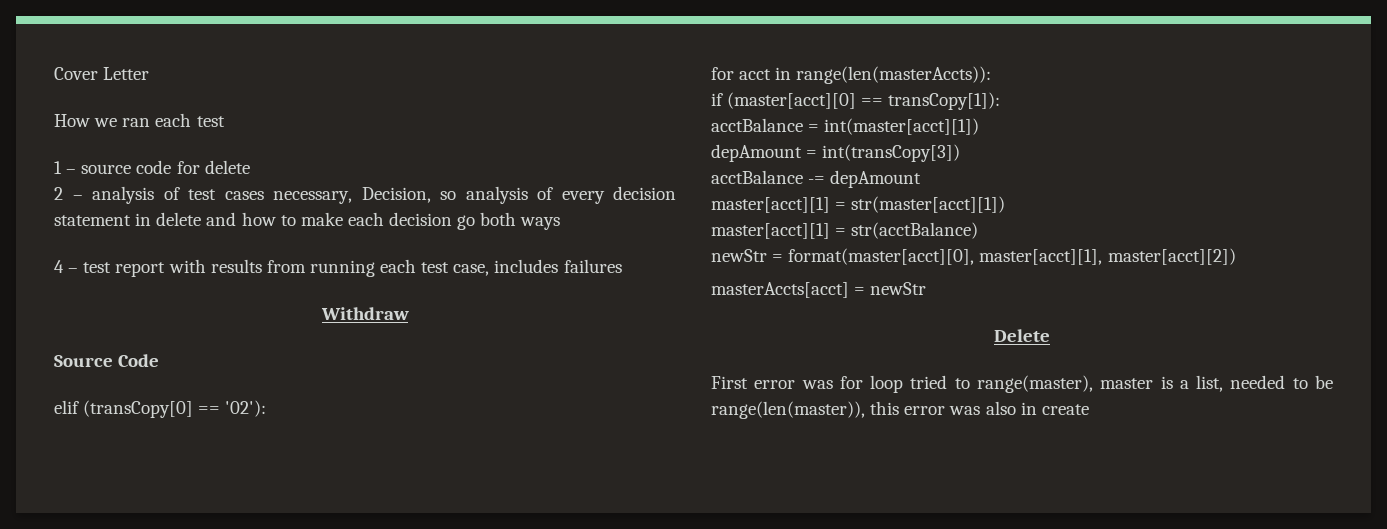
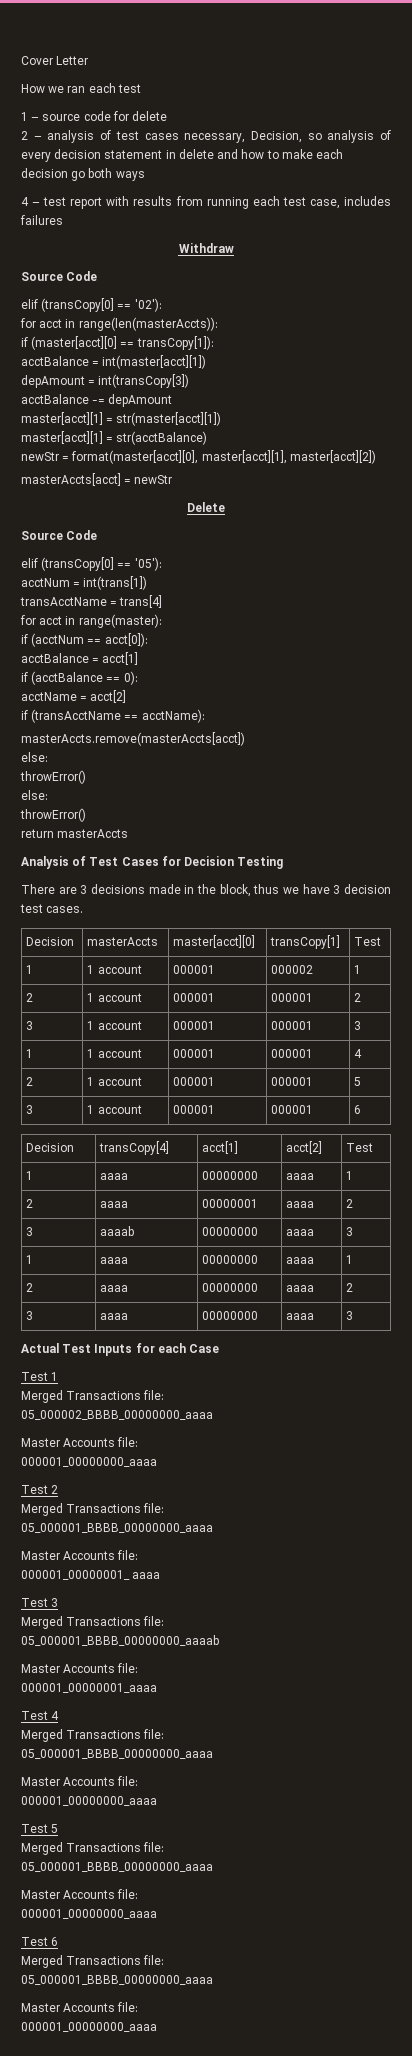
[711,375,1333,393] [711,401,1089,419] First error was for loop tried to range(master), master is a list, needed to be range(len(master)), this error was also in create -> [21,530,98,540] [21,557,162,571] [21,576,148,590] [20,595,163,608] [20,614,162,628] [21,633,148,647] [21,652,139,665] [21,671,138,685] [21,690,127,703] [21,709,205,723] [21,732,245,746] [21,752,48,762] [20,770,86,784] [21,790,48,800] [20,808,86,822] [21,829,129,838] [21,856,284,869] [21,884,392,897] [20,904,84,913] [26,937,75,946] [87,937,159,946] [173,935,256,948] [270,935,341,949] [354,937,382,946] [26,965,34,974] [87,965,142,974] [173,965,216,974] [271,965,314,974] [354,965,362,974] [26,993,34,1002] [87,993,142,1002] [173,993,216,1002] [271,993,314,1002] [354,993,362,1002] [26,1021,34,1030] [87,1021,142,1030] [173,1021,216,1030] [271,1021,314,1030] [354,1021,362,1030] [26,1049,34,1058] [87,1049,142,1058] [173,1049,216,1058] [271,1049,314,1058] [354,1049,363,1058] [26,1077,34,1086] [87,1077,142,1086] [173,1077,216,1086] [271,1077,314,1086] [354,1077,362,1086] [26,1105,34,1114] [87,1105,142,1114] [173,1105,216,1114] [271,1105,314,1114] [354,1105,362,1114] [26,1143,75,1152] [99,1141,170,1155] [202,1141,239,1154] [286,1141,323,1154] [346,1143,374,1152] [26,1171,34,1180] [100,1173,129,1180] [202,1171,259,1180] [286,1173,315,1180] [346,1171,354,1180] [26,1199,34,1208] [100,1201,129,1208] [202,1199,259,1208] [286,1201,315,1208] [346,1199,354,1208] [26,1227,34,1236] [100,1226,135,1236] [202,1227,259,1236] [286,1229,315,1236] [346,1227,354,1236] [26,1255,34,1264] [100,1257,129,1264] [202,1255,259,1264] [286,1257,315,1264] [346,1255,354,1264] [26,1283,34,1292] [100,1285,129,1292] [202,1283,259,1292] [286,1285,315,1292] [346,1283,354,1292] [26,1311,34,1320] [100,1313,129,1320] [202,1311,259,1320] [286,1313,315,1320] [346,1311,354,1320] [21,1343,220,1356] [21,1372,59,1381] [21,1390,165,1403] [21,1410,213,1420] [21,1437,139,1447] [21,1457,157,1467] [21,1485,59,1494] [21,1503,165,1516] [21,1523,213,1533] [21,1550,139,1560] [21,1570,161,1580] [21,1598,59,1607] [21,1616,165,1629] [21,1635,219,1646] [21,1663,139,1673] [21,1683,157,1693] [21,1711,60,1720] [21,1729,165,1742] [21,1749,213,1759] [21,1776,139,1786] [21,1796,157,1806] [21,1824,59,1833] [21,1842,165,1855] [21,1862,213,1872] [21,1889,139,1899] [21,1909,157,1919] [21,1937,59,1946] [21,1955,165,1968] [21,1975,213,1985] [21,2002,139,2012] [21,2022,157,2032] Source Code // elif (transCopy[0] == '05'): // acctNum = int(trans[1]) // transAcctName = trans[4] // for acct in range(master): // if (acctNum == acct[0]): // acctBalance = acct[1] // if (acctBalance == 0): // acctName = acct[2] // if (transAcctName == acctName): // masterAccts.remove(masterAccts[acct]) // else: // throwError() // else: // throwError() // return masterAccts // Analysis of Test Cases for Decision Testing // There are 3 decisions made in the block, thus we have 3 decision test cases. // Decision | masterAccts | master[acct][0] | transCopy[1] | Test // 1 | 1 account | 000001 | 000002 | 1 // 2 | 1 account | 000001 | 000001 | 2 // 3 | 1 account | 000001 | 000001 | 3 // 1 | 1 account | 000001 | 000001 | 4 // 2 | 1 account | 000001 | 000001 | 5 // 3 | 1 account | 000001 | 000001 | 6 // Decision | transCopy[4] | acct[1] | acct[2] | Test // 1 | aaaa | 00000000 | aaaa | 1 // 2 | aaaa | 00000001 | aaaa | 2 // 3 | aaaab | 00000000 | aaaa | 3 // 1 | aaaa | 00000000 | aaaa | 1 // 2 | aaaa | 00000000 | aaaa | 2 // 3 | aaaa | 00000000 | aaaa | 3 // Actual Test Inputs for each Case // Test 1 // Merged Transactions file: // 05_000002_BBBB_00000000_aaaa // Master Accounts file: // 000001_00000000_aaaa // Test 2 // Merged Transactions file: // 05_000001_BBBB_00000000_aaaa // Master Accounts file: // 000001_00000001_ aaaa // Test 3 // Merged Transactions file: // 05_000001_BBBB_00000000_aaaab // Master Accounts file: // 000001_00000001_aaaa // Test 4 // Merged Transactions file: // 05_000001_BBBB_00000000_aaaa // Master Accounts file: // 000001_00000000_aaaa // Test 5 // Merged Transactions file: // 05_000001_BBBB_00000000_aaaa // Master Accounts file: // 000001_00000000_aaaa // Test 6 // Merged Transactions file: // 05_000001_BBBB_00000000_aaaa // Master Accounts file: // 000001_00000000_aaaa

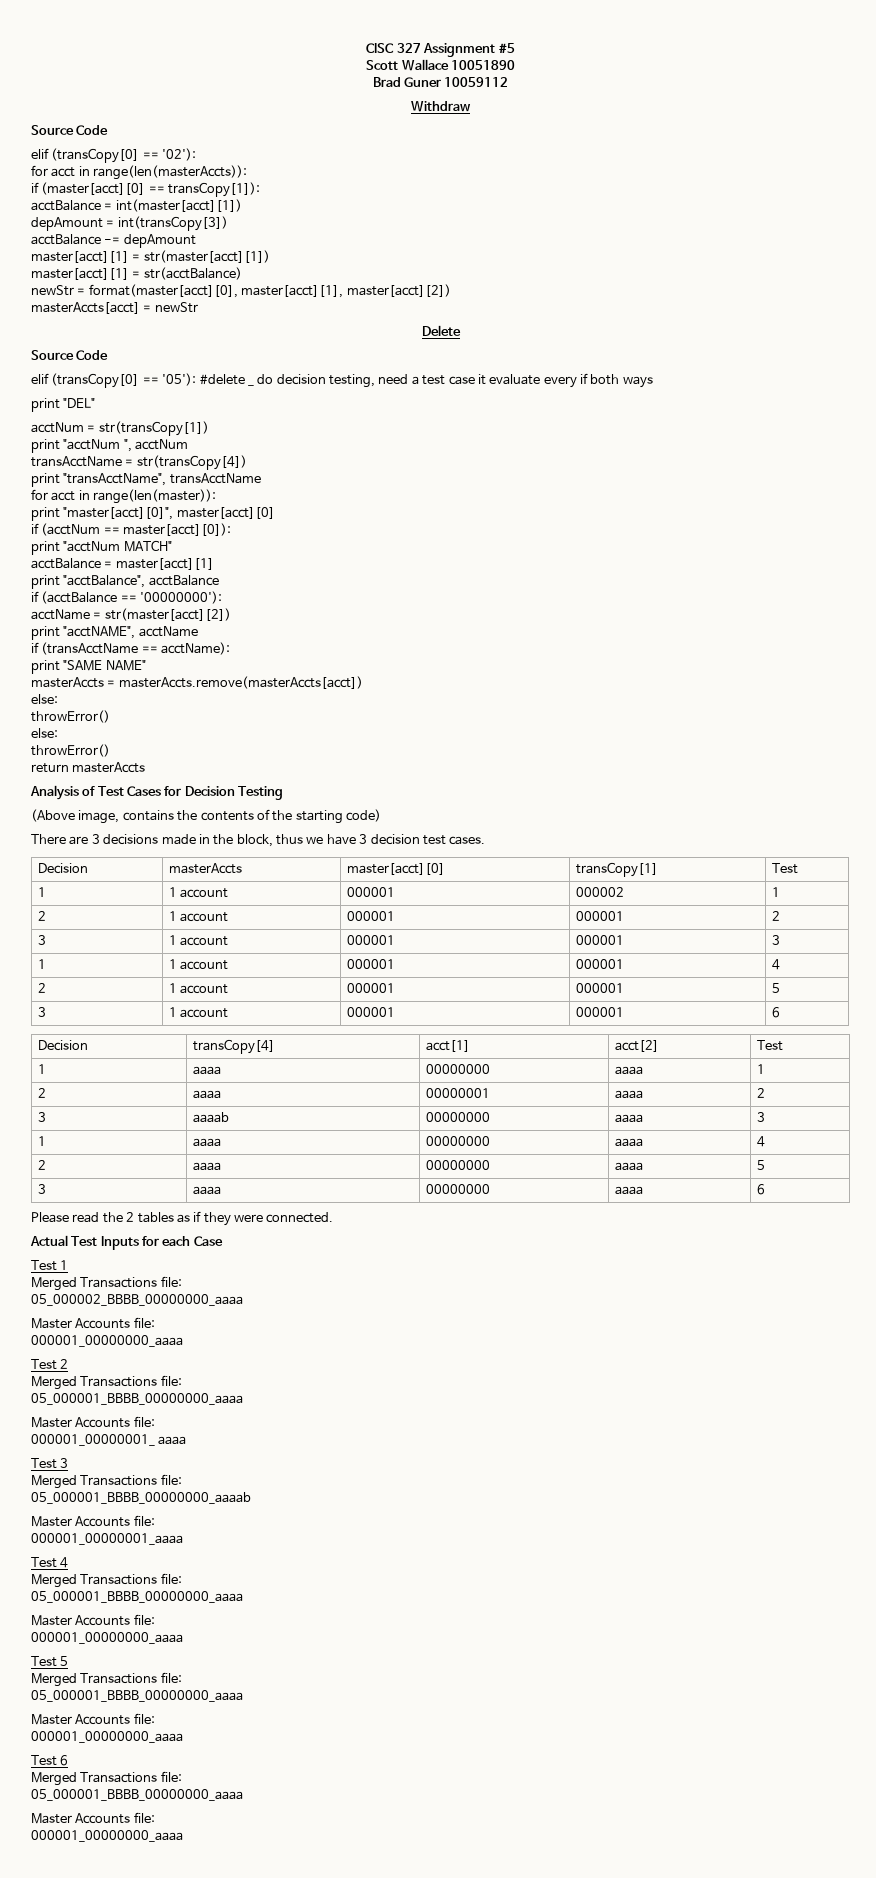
[21,56,89,65] [21,83,141,93] [21,111,168,121] [21,130,391,143] [21,149,344,162] [21,168,145,181] [21,196,391,209] [20,215,63,225] Cover Letter // How we ran each test // 1 – source code for delete // 2 – analysis of test cases necessary, Decision, so analysis of every decision statement in delete and how to make each decision go both ways // 4 – test report with results from running each test case, includes failures -> [366,43,515,57] [366,59,515,71] [372,77,509,87] CISC 327 Assignment #5 // Scott Wallace 10051890 // Brad Guner 10059112
[21,576,148,590] [20,595,163,608] [20,614,162,628] // acctNum = int(trans[1]) // transAcctName = trans[4] // for acct in range(master): -> [199,374,254,386] [257,373,653,388] [31,398,96,412] [31,421,209,436] [31,439,189,453] [31,455,247,470] [31,473,261,487] [31,489,217,504] [31,507,275,521] #delete _ do decision testing, need a test case it evaluate every if both ways // print "DEL" // acctNum = str(transCopy[1]) // print "acctNum ", acctNum // transAcctName = str(transCopy[4]) // print "transAcctName", transAcctName // for acct in range(len(master)): // print "master[acct][0]", master[acct][0]
[104,633,148,647] [21,652,139,665] acct[0]): // acctBalance = acct[1] -> [123,523,232,536] [31,540,172,555] [31,558,214,570] [31,575,219,589] master[acct][0]): // print "acctNum MATCH" // acctBalance = master[acct][1] // print "acctBalance", acctBalance
[123,671,138,685] 0): -> [140,591,223,604] '00000000'):
[90,690,127,703] acct[2] -> [104,608,231,621] [31,626,198,640] str(master[acct][2]) // print "acctNAME", acctName
(205, 716) none -> [31,660,146,674] [31,677,116,688] print "SAME NAME" // masterAccts =
(284, 862) none -> [31,809,381,824] // (Above image, contains the contents of the starting code)
[346,1255,354,1264] 1 -> [757,1136,766,1147] 4
[346,1283,354,1292] 2 -> [757,1160,766,1170] 5
[346,1311,354,1320] 3 -> [757,1184,766,1195] [31,1211,334,1226] 6 // Please read the 2 tables as if they were connected.

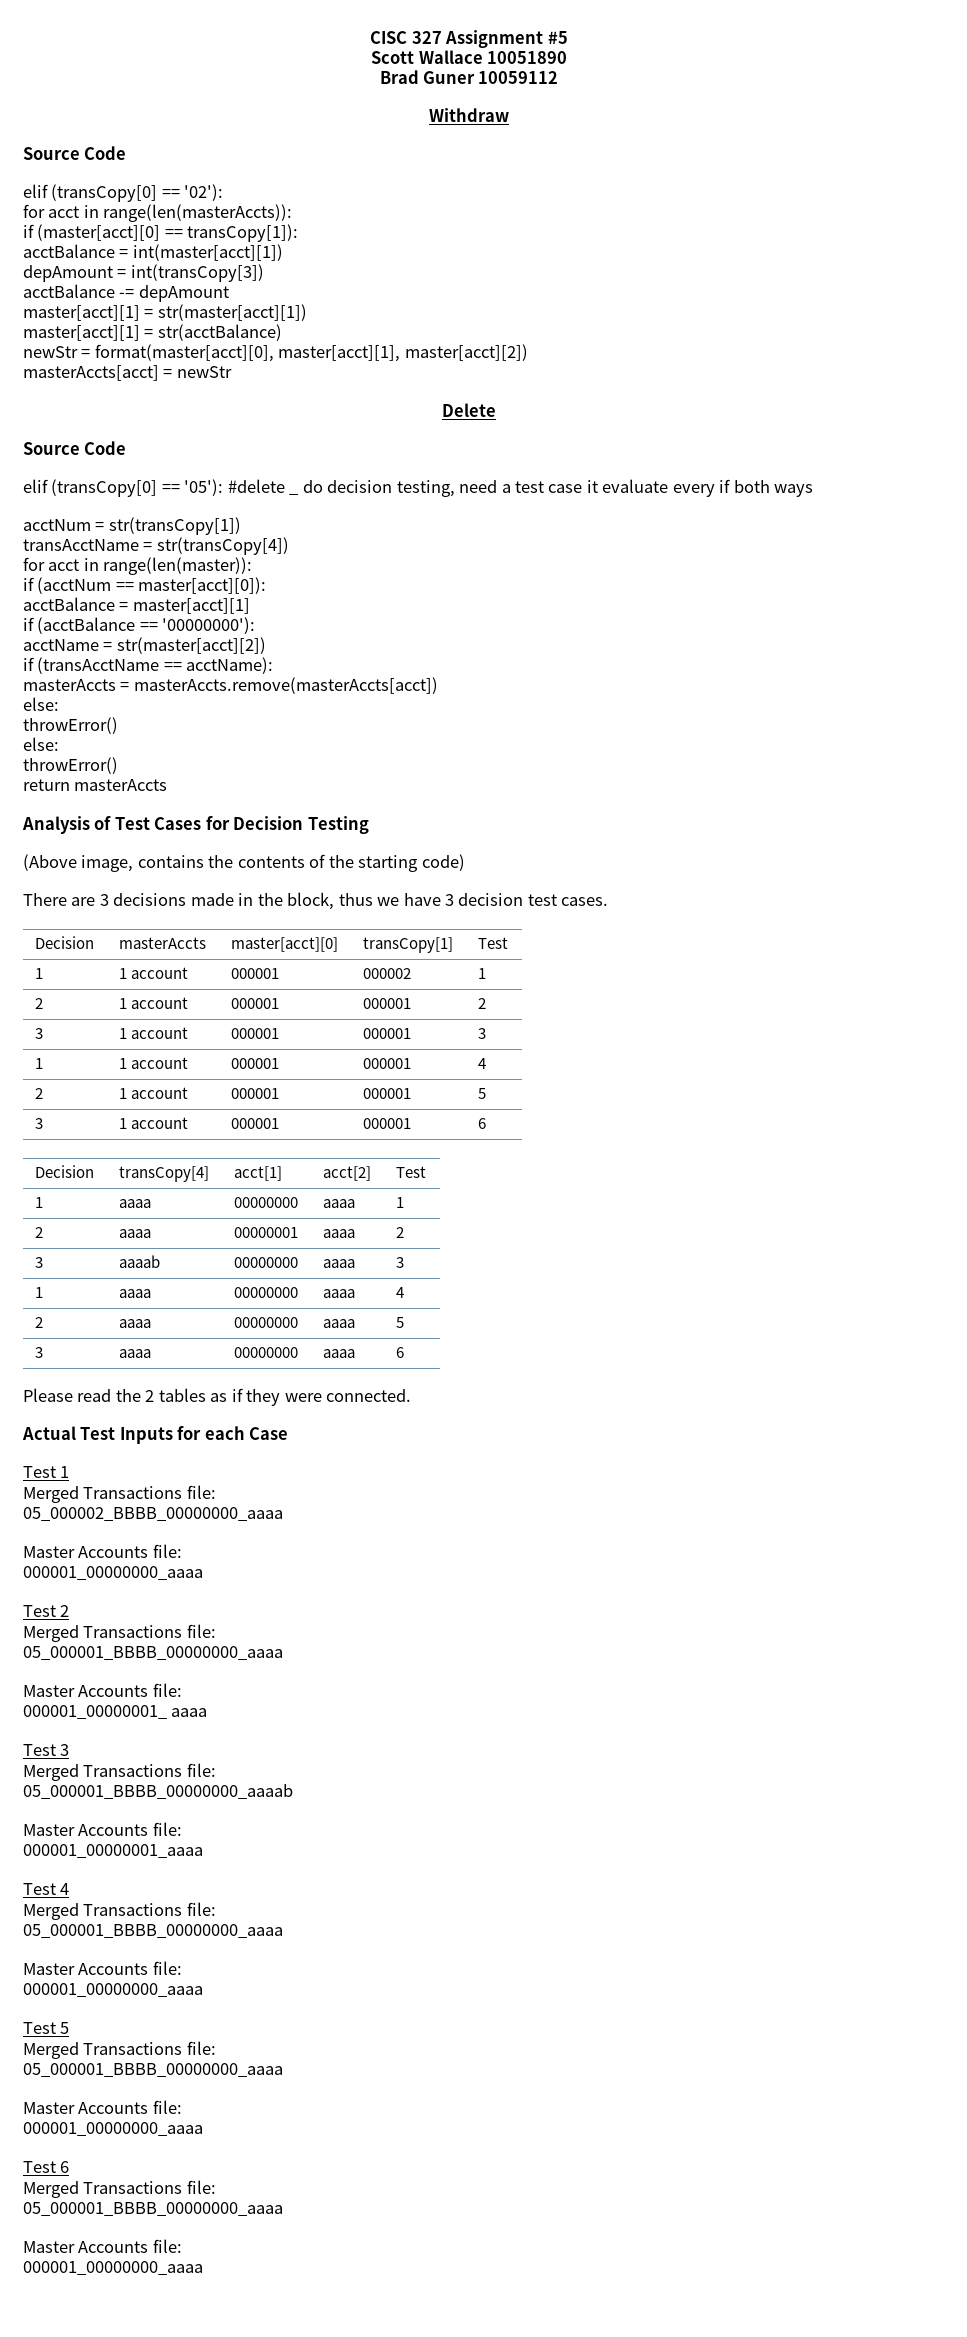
[31,398,96,412] // print "DEL" -> (814, 490) none
[31,439,189,453] // print "acctNum ", acctNum -> (241, 526) none
[31,473,261,487] // print "transAcctName", transAcctName -> (289, 546) none
[31,507,275,521] // print "master[acct][0]", master[acct][0] -> (253, 566) none
[31,540,172,555] // print "acctNum MATCH" -> (267, 585) none
[31,575,219,589] // print "acctBalance", acctBalance -> (250, 606) none
[31,626,198,640] // print "acctNAME", acctName -> (266, 645) none
[31,660,146,674] // print "SAME NAME" -> (274, 665) none

